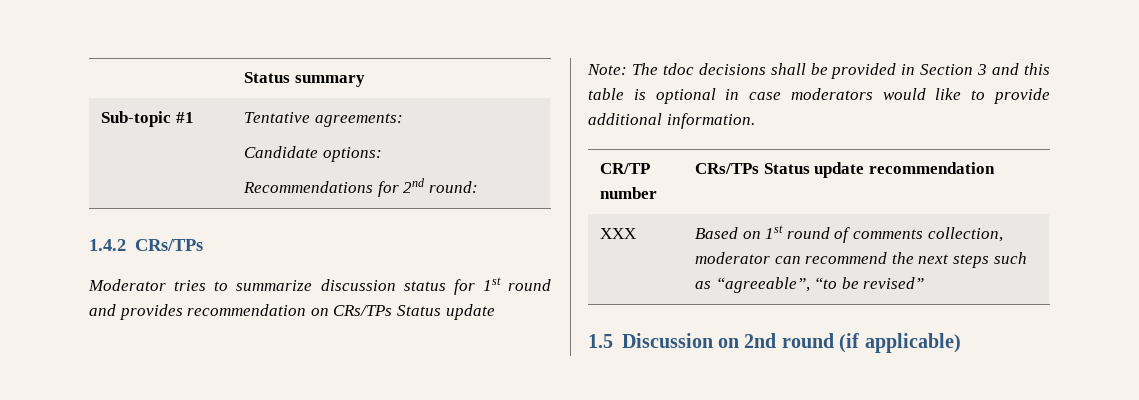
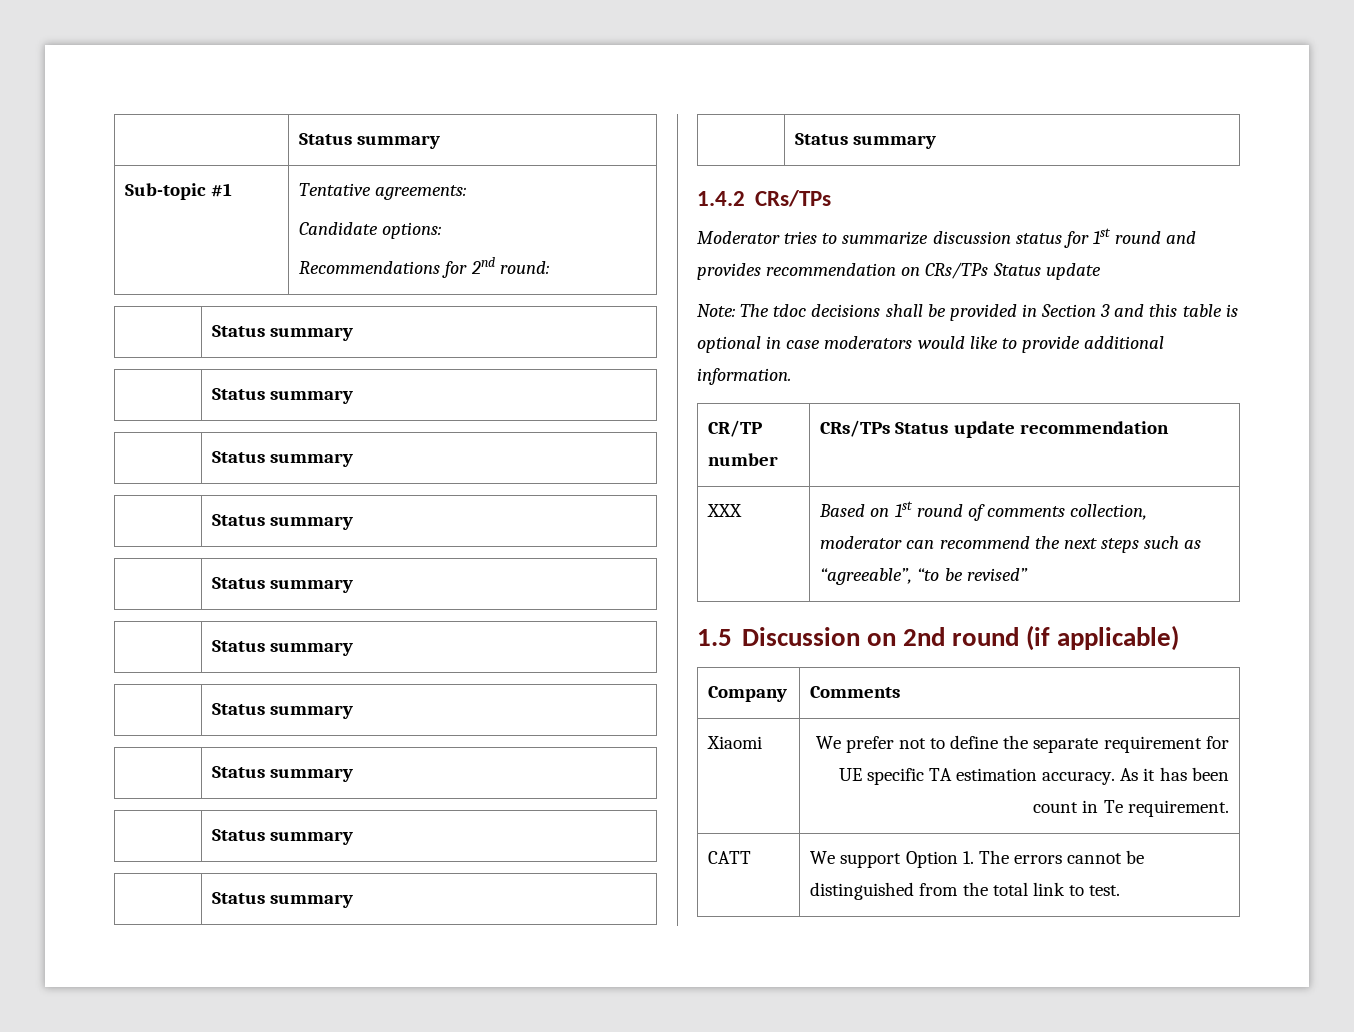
(478, 187) none -> [212,325,354,341] [212,388,354,404] [212,451,354,467] [212,514,354,530] [212,577,354,593] [212,640,354,656] [212,703,354,719] [212,766,354,782] [212,829,354,845] [212,892,354,908] [795,133,937,149] // | Status summary // | Status summary // | Status summary // | Status summary // | Status summary // | Status summary // | Status summary // | Status summary // | Status summary // | Status summary // | Status summary
(961, 343) none -> [708,686,788,702] [810,686,901,698] [707,736,763,749] [815,735,1229,753] [838,767,1229,785] [1033,800,1229,817] [708,851,752,864] [810,850,1145,868] [810,882,1121,900] // Company | Comments // Xiaomi | We prefer not to define the separate requirement for UE specific TA estimation accuracy. As it has been count in Te requirement. // CATT | We support Option 1. The errors cannot be distinguished from the total link to test.

